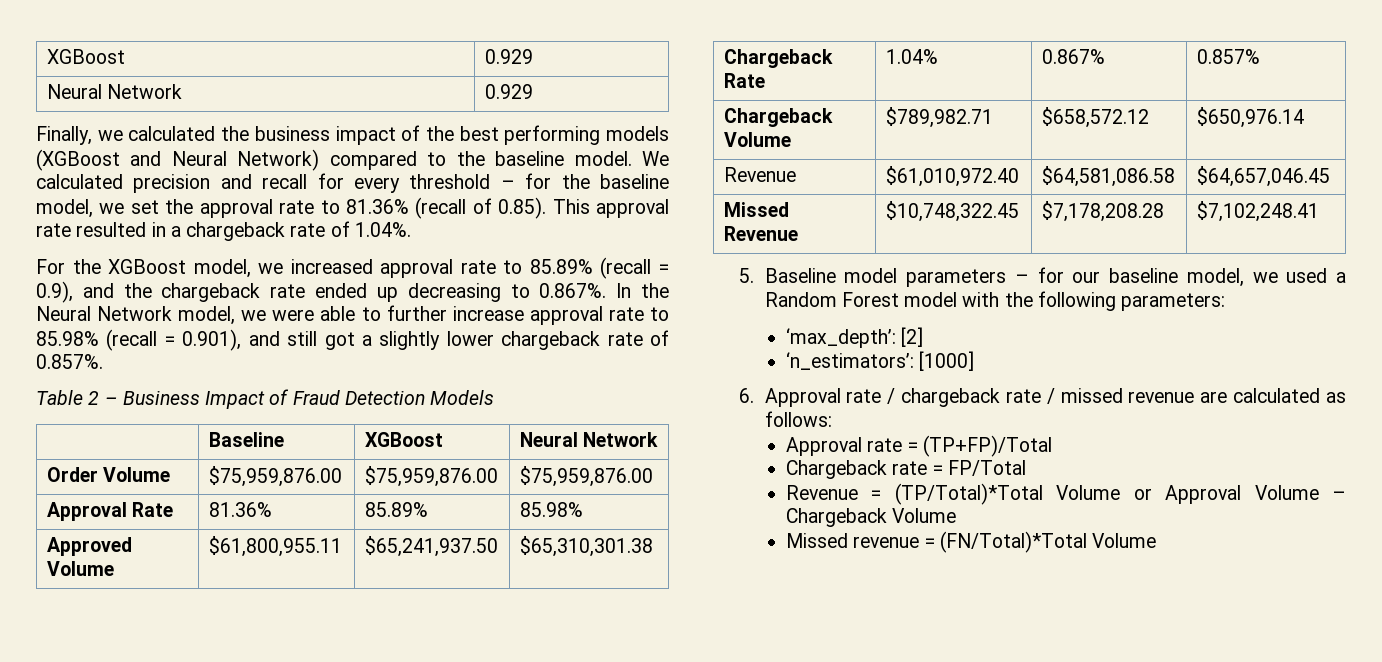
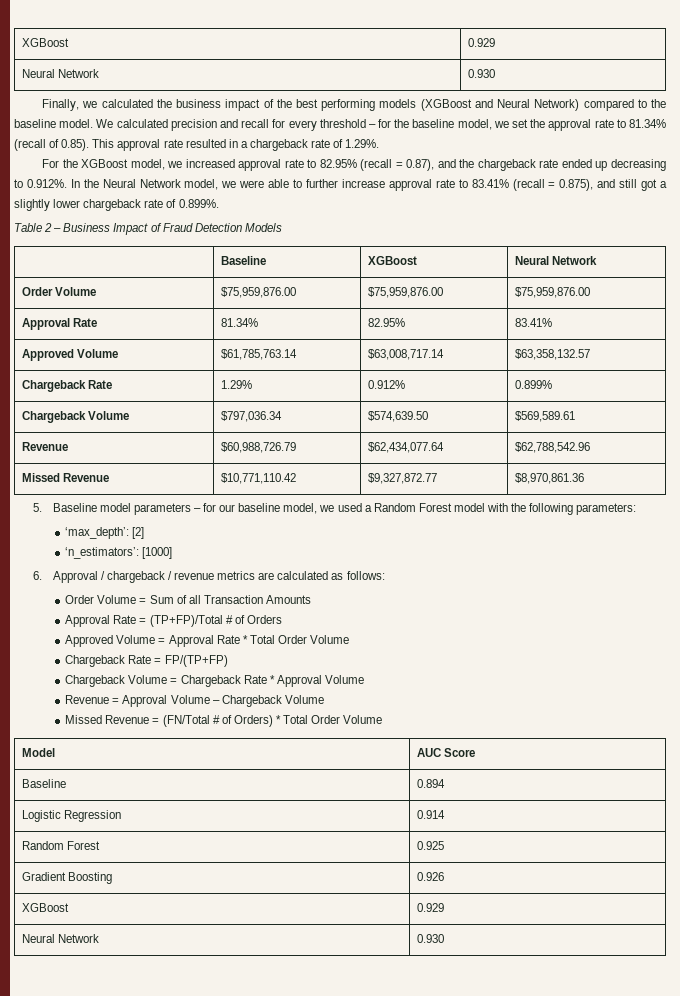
[46,49,125,64] [484,49,533,64] [46,84,183,99] [484,84,533,99] XGBoost | 0.929 // Neural Network | 0.929 -> [21,38,69,47] [467,38,495,47] [21,69,99,78] [467,69,495,78] XGBoost | 0.929 // Neural Network | 0.930
[345,199,409,214] 81.36% -> [628,119,666,128] 81.34%
[354,222,411,237] 1.04%. -> [345,139,380,148] 1.29%.
[529,257,669,279] [36,281,73,303] 85.89% (recall = 0.9), -> [319,159,435,171] 82.95% (recall = 0.87),
[539,283,607,298] 0.867%. -> [26,179,67,188] 0.912%.
[36,329,242,351] 85.98% (recall = 0.901), -> [471,179,594,191] 83.41% (recall = 0.875),
[36,354,103,369] 0.857%. -> [178,199,219,208] 0.899%.
[208,502,272,517] [364,502,428,517] [519,502,583,517] 81.36% | 85.89% | 85.98% -> [220,318,258,327] [367,318,405,327] [514,318,552,327] 81.34% | 82.95% | 83.41%
[208,536,342,557] [364,536,498,557] [519,536,653,557] $61,800,955.11 | $65,241,937.50 | $65,310,301.38 -> [220,349,297,360] [367,349,444,360] [514,349,590,360] $61,785,763.14 | $63,008,717.14 | $63,358,132.57
[885,49,938,64] [1041,49,1105,64] [1196,49,1260,64] 1.04% | 0.867% | 0.857% -> [220,380,252,389] [367,380,405,389] [514,380,552,389] 1.29% | 0.912% | 0.899%
[885,107,993,128] [1041,107,1149,128] [1196,107,1304,128] [723,167,796,182] [885,166,1019,187] [1041,166,1175,187] [1196,166,1330,187] $789,982.71 | $658,572.12 | $650,976.14 // Revenue | $61,010,972.40 | $64,581,086.58 | $64,657,046.45 -> [220,411,282,422] [367,411,428,422] [514,411,575,422] [21,442,68,451] [220,442,296,453] [367,442,444,453] [514,442,590,453] $797,036.34 | $574,639.50 | $569,589.61 // Revenue | $60,988,726.79 | $62,434,077.64 | $62,788,542.96
[885,201,1019,222] [1041,201,1164,222] [1196,201,1319,222] $10,748,322.45 | $7,178,208.28 | $7,102,248.41 -> [220,473,296,484] [367,473,437,484] [514,473,584,484] $10,771,110.42 | $9,327,872.77 | $8,970,861.36
[846,389,882,403] rate -> (98, 577) none
[1005,388,1195,404] rate / missed revenue -> [167,571,256,580] / revenue metrics
[785,437,903,456] // Approval rate -> [65,595,311,604] [65,615,137,627] // Order Volume = Sum of all Transaction Amounts // Approval Rate
[785,460,1026,479] [785,483,1152,505] // Chargeback rate = FP/Total // Revenue = (TP/Total)*Total Volume or -> [225,615,282,624] [65,635,350,647] [65,655,228,667] [65,675,364,687] [65,695,120,704] # of Orders // Approved Volume = Approval Rate * Total Order Volume // Chargeback Rate = FP/(TP+FP) // Chargeback Volume = Chargeback Rate * Approval Volume // Revenue =
[853,531,1157,553] revenue = (FN/Total)*Total Volume -> [105,715,383,727] [21,748,55,757] [416,748,475,757] [21,779,66,788] [416,779,445,788] [21,810,121,822] [416,810,445,819] [21,841,100,850] [416,841,444,850] [21,872,112,884] [416,872,444,881] [21,903,69,912] [416,903,444,912] [21,934,99,943] [416,934,444,943] Revenue = (FN/Total # of Orders) * Total Order Volume // Model | AUC Score // Baseline | 0.894 // Logistic Regression | 0.914 // Random Forest | 0.925 // Gradient Boosting | 0.926 // XGBoost | 0.929 // Neural Network | 0.930

